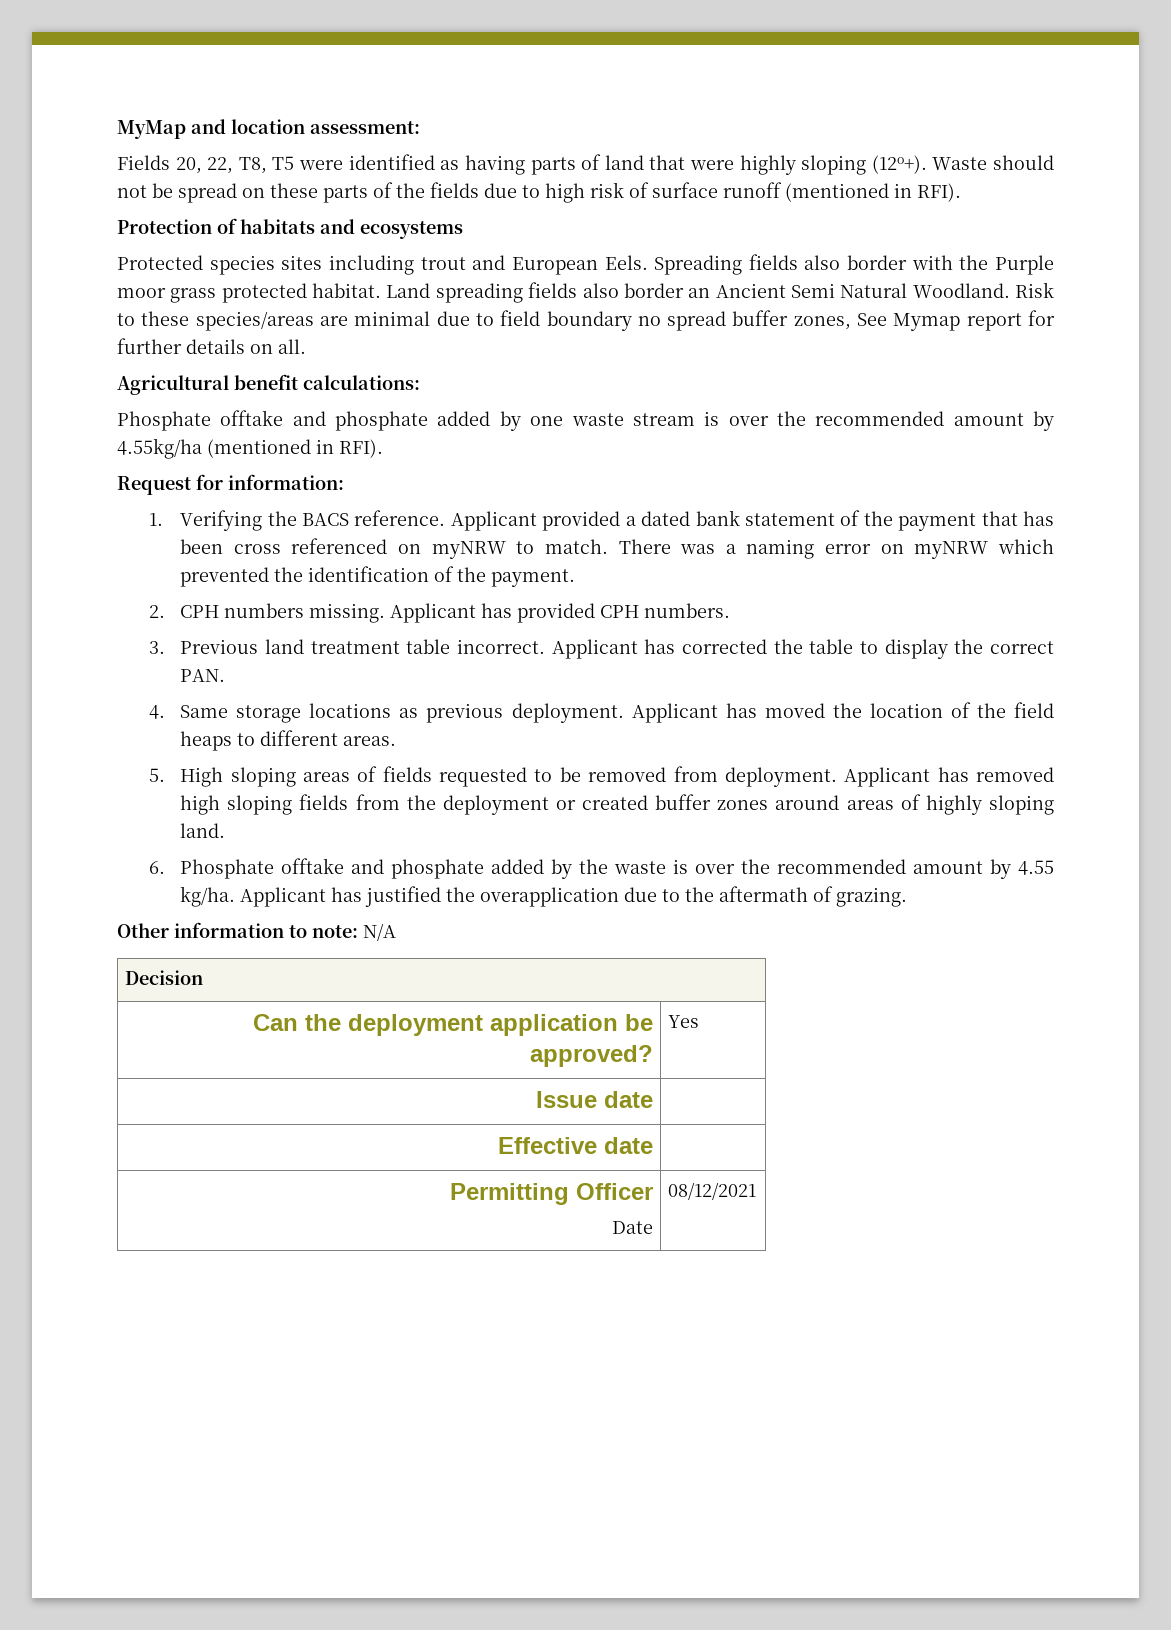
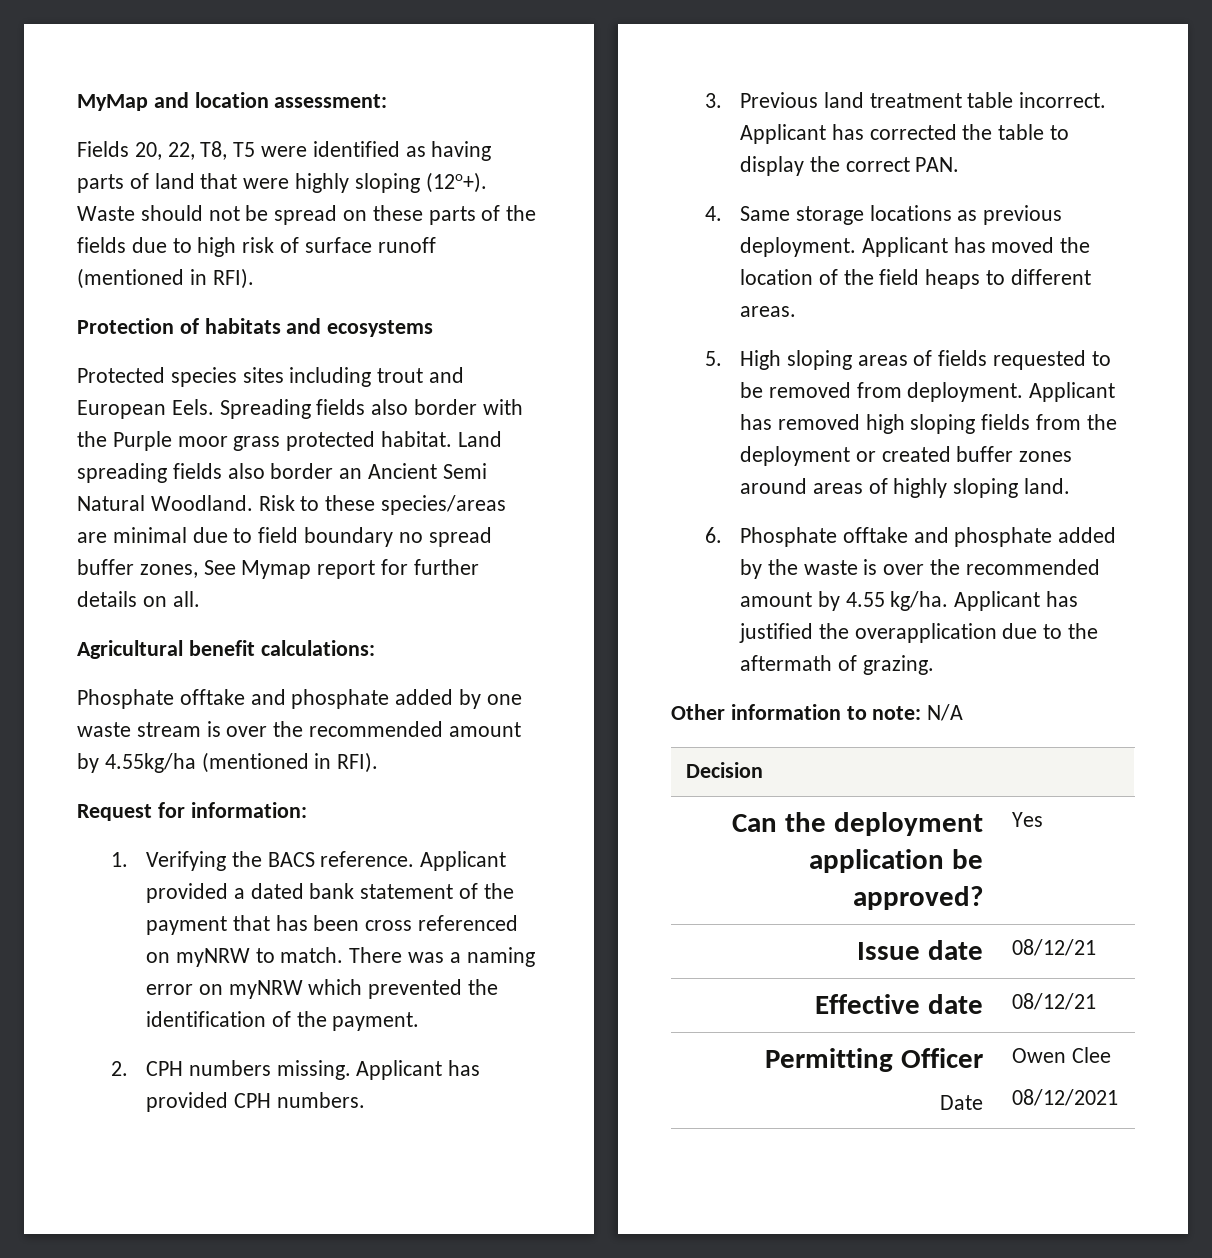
(653, 1099) none -> [1011,939,1096,956] 08/12/21
(653, 1145) none -> [1011,993,1096,1010] 08/12/21
(653, 1227) none -> [1011,1047,1111,1063] Owen Clee //

